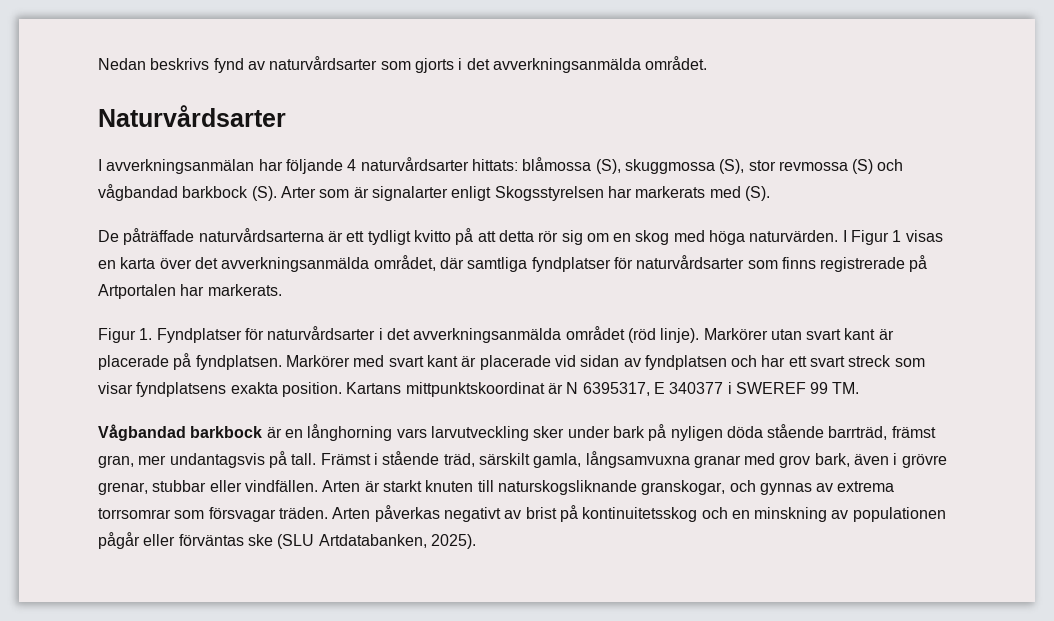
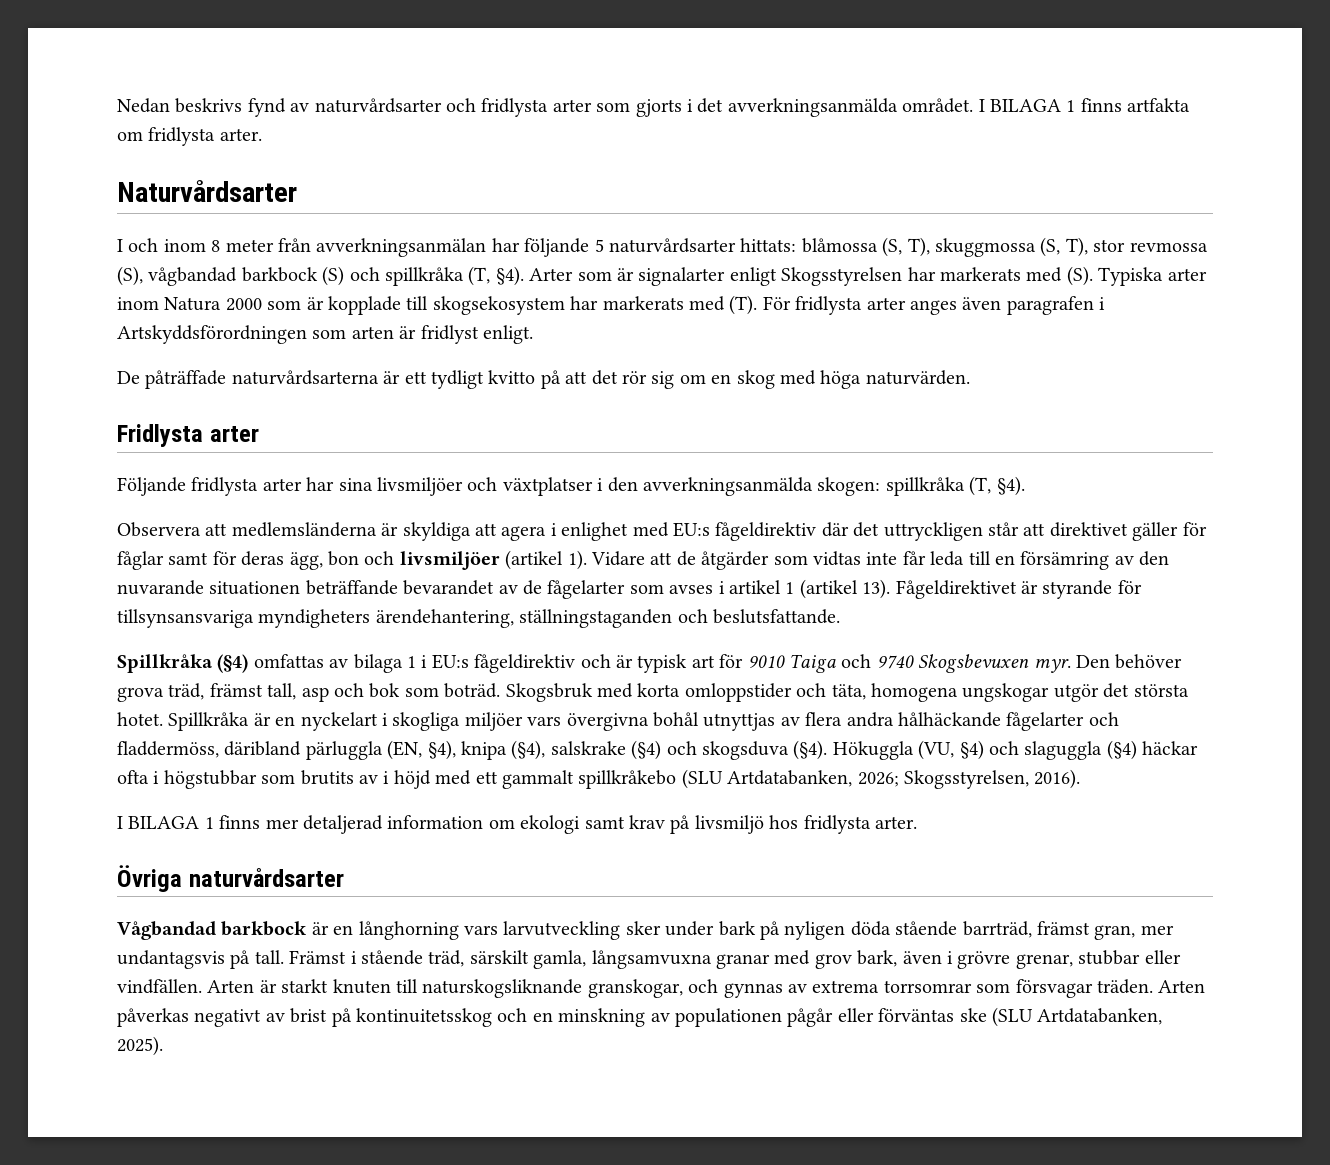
(378, 63) none -> [446,98,592,117] och fridlysta arter
[98,105,286,127] [98,159,102,171] // Naturvårdsarter // I -> [978,98,1191,112] [117,127,262,146] [117,180,297,202] [117,238,311,252] I BILAGA 1 finns artfakta om fridlysta arter. // Naturvårdsarter // I och inom 8 meter från
[347,159,357,171] 4 -> [594,239,604,252] 5
[595,159,904,174] [98,184,277,201] (S), skuggmossa (S), stor revmossa (S) och vågbandad barkbock (S). -> [882,237,1208,257] [117,266,524,286] (S, T), skuggmossa (S, T), stor revmossa (S), vågbandad barkbock (S) och spillkråka (T, §4).
(770, 193) none -> [1098,267,1207,286] [117,295,1106,315] [117,325,533,344] Typiska arter inom Natura 2000 som är kopplade till skogsekosystem har markerats med (T). För fridlysta arter anges även paragrafen i Artskyddsförordningen som arten är fridlyst enligt.
[498,230,534,242] detta -> [591,370,618,385] det
[842,230,943,245] [98,255,928,272] [98,284,282,299] [98,326,894,343] [98,353,925,370] [98,382,860,397] I Figur 1 visas en karta över det avverkningsanmälda området, där samtliga fyndplatser för naturvårdsarter som finns registrerade på Artportalen har markerats. // Figur 1. Fyndplatser för naturvårdsarter i det avverkningsanmälda området (röd linje). Markörer utan svart kant är placerade på fyndplatsen. Markörer med svart kant är placerade vid sidan av fyndplatsen och har ett svart streck som visar fyndplatsens exakta position. Kartans mittpunktskoordinat är N 6395317, E 340377 i SWEREF 99 TM. -> [117,424,259,447] [117,476,1025,496] [117,522,1207,541] [117,550,1170,570] [117,579,1142,599] [117,609,840,628] [117,654,1183,673] [117,683,1189,702] [117,712,1119,731] [117,740,1199,760] [117,769,1081,789] [117,815,917,834] [117,865,344,892] // Fridlysta arter // Följande fridlysta arter har sina livsmiljöer och växtplatser i den avverkningsanmälda skogen: spillkråka (T, §4). // Observera att medlemsländerna är skyldiga att agera i enlighet med EU:s fågeldirektiv där det uttryckligen står att direktivet gäller för fåglar samt för deras ägg, bon och livsmiljöer (artikel 1). Vidare att de åtgärder som vidtas inte får leda till en försämring av den nuvarande situationen beträffande bevarandet av de fågelarter som avses i artikel 1 (artikel 13). Fågeldirektivet är styrande för tillsynsansvariga myndigheters ärendehantering, ställningstaganden och beslutsfattande. // Spillkråka (§4) omfattas av bilaga 1 i EU:s fågeldirektiv och är typisk art för 9010 Taiga och 9740 Skogsbevuxen myr. Den behöver grova träd, främst tall, asp och bok som boträd. Skogsbruk med korta omloppstider och täta, homogena ungskogar utgör det största hotet. Spillkråka är en nyckelart i skogliga miljöer vars övergivna bohål utnyttjas av flera andra hålhäckande fågelarter och fladdermöss, däribland pärluggla (EN, §4), knipa (§4), salskrake (§4) och skogsduva (§4). Hökuggla (VU, §4) och slaguggla (§4) häckar ofta i högstubbar som brutits av i höjd med ett gammalt spillkråkebo (SLU Artdatabanken, 2026; Skogsstyrelsen, 2016). // I BILAGA 1 finns mer detaljerad information om ekologi samt krav på livsmiljö hos fridlysta arter. // Övriga naturvårdsarter

